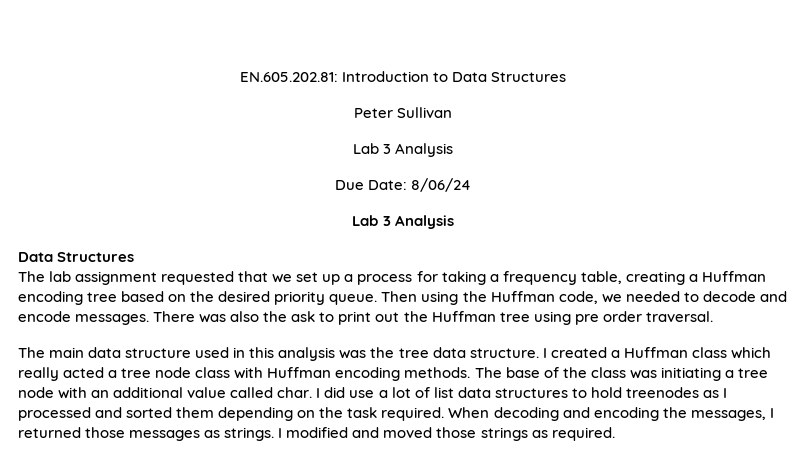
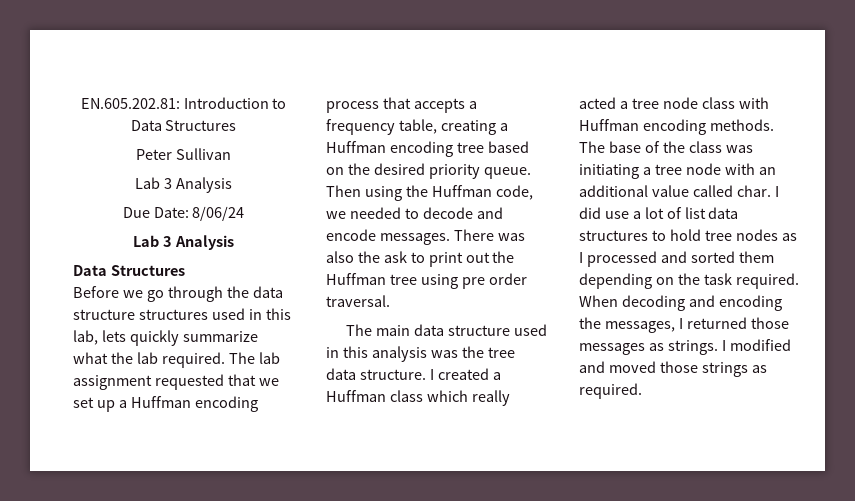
(135, 257) none -> [73,286,283,302] [73,308,291,320] [73,330,258,346] [73,352,225,368] Before we go through the data structure structures used in this lab, lets quickly summarize what the lab required.
[357,271,486,285] process for taking -> [130,396,258,412] [326,97,465,113] Huffman encoding process that accepts
[625,387,699,398] treenodes -> [704,229,778,241] tree nodes

